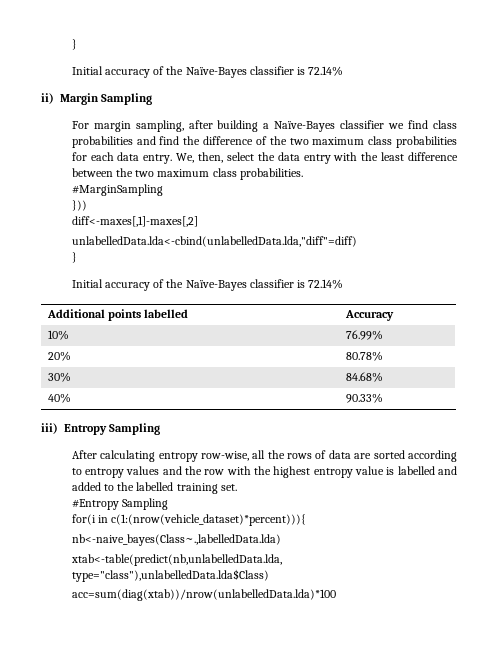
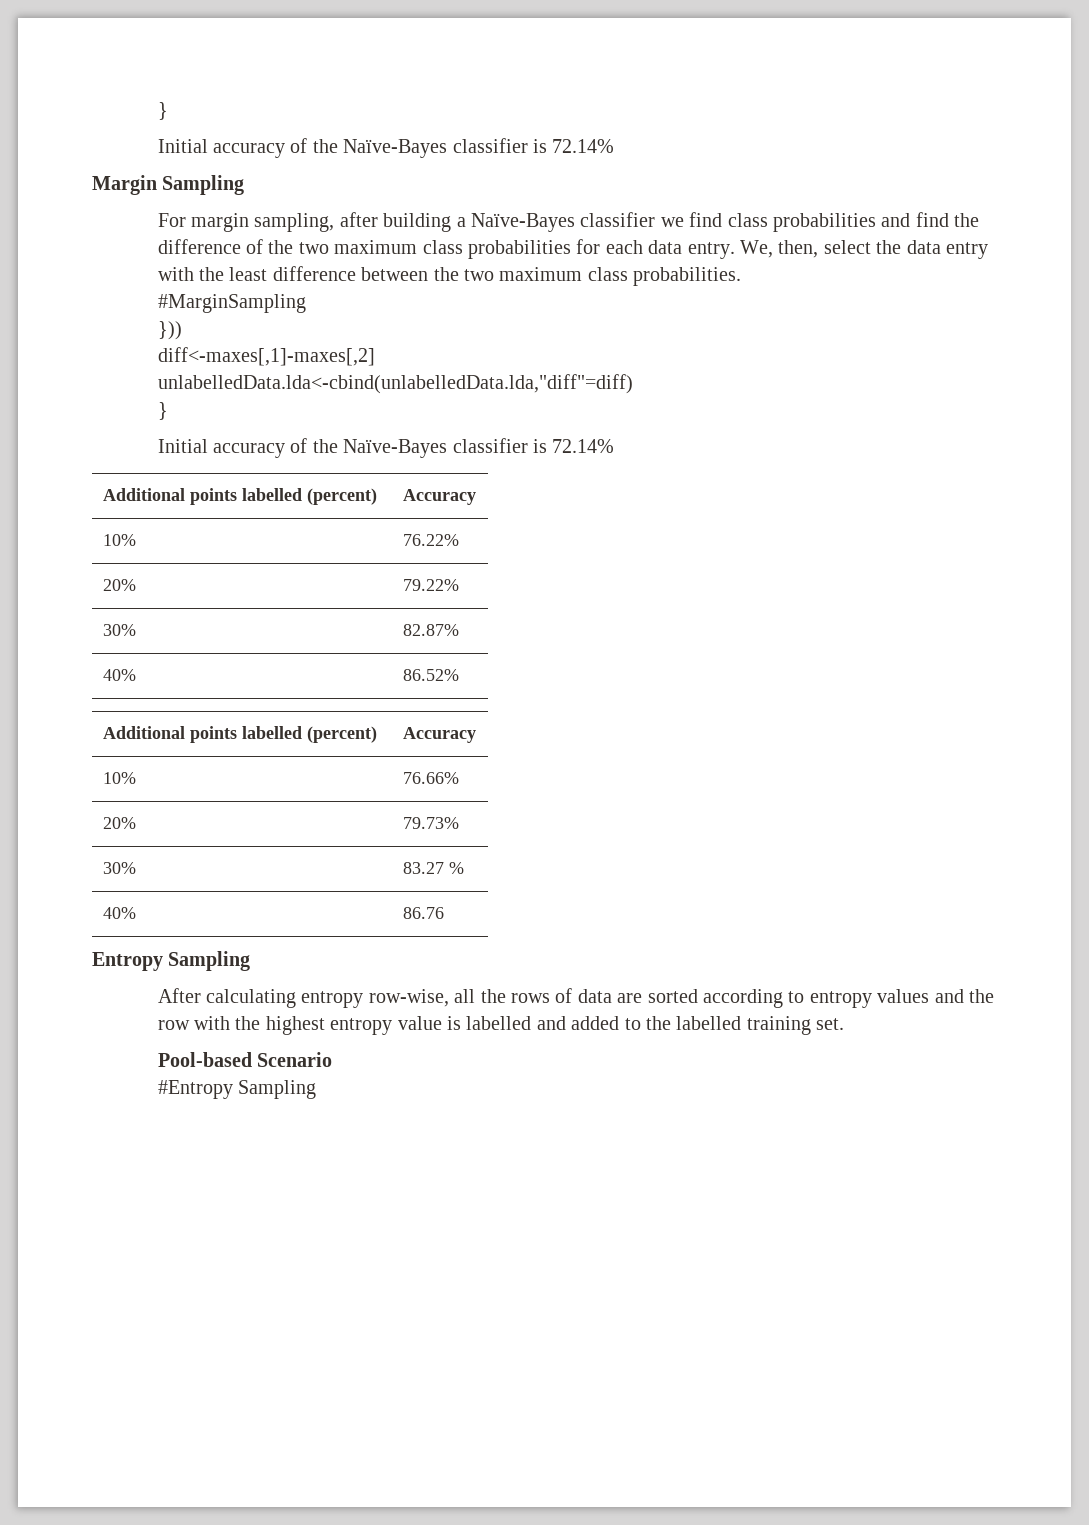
[71,39,77,50] [71,66,344,78] [41,93,54,104] } // Initial accuracy of the Naïve-Bayes classifier is 72.14% // ii) -> [157,102,168,120] [157,138,615,158] } // Initial accuracy of the Naïve-Bayes classifier is 72.14% //
[344,310,394,321] [47,330,69,340] [345,330,383,340] [47,351,71,361] [345,351,383,361] [47,372,71,382] [345,372,383,382] [47,393,71,403] [345,393,383,403] [41,423,58,434] | Accuracy // 10% | 76.99% // 20% | 80.78% // 30% | 84.68% // 40% | 90.33% // iii) -> [306,488,377,505] [402,489,476,505] [102,534,136,546] [402,534,459,546] [102,579,136,591] [402,579,459,591] [102,624,136,636] [402,624,459,636] [102,669,136,681] [402,669,459,681] [102,726,377,743] [402,727,476,743] [102,772,136,784] [402,772,459,784] [102,817,136,829] [402,817,459,829] [102,862,136,874] [402,862,464,874] [102,907,136,919] [402,907,444,919] (percent) | Accuracy // 10% | 76.22% // 20% | 79.22% // 30% | 82.87% // 40% | 86.52% // Additional points labelled (percent) | Accuracy // 10% | 76.66% // 20% | 79.73% // 30% | 83.27 % // 40% | 86.76 //
(237, 487) none -> [157,1052,332,1067] // Pool-based Scenario
[71,514,307,526] [71,534,281,546] [70,554,282,566] [71,569,269,582] [71,589,336,601] // for(i in c(1:(nrow(vehicle_dataset)*percent))){ // nb<-naive_bayes(Class~.,labelledData.lda) // xtab<-table(predict(nb,unlabelledData.lda, type="class"),unlabelledData.lda$Class) // acc=sum(diag(xtab))/nrow(unlabelledData.lda)*100 -> (316, 1089) none

